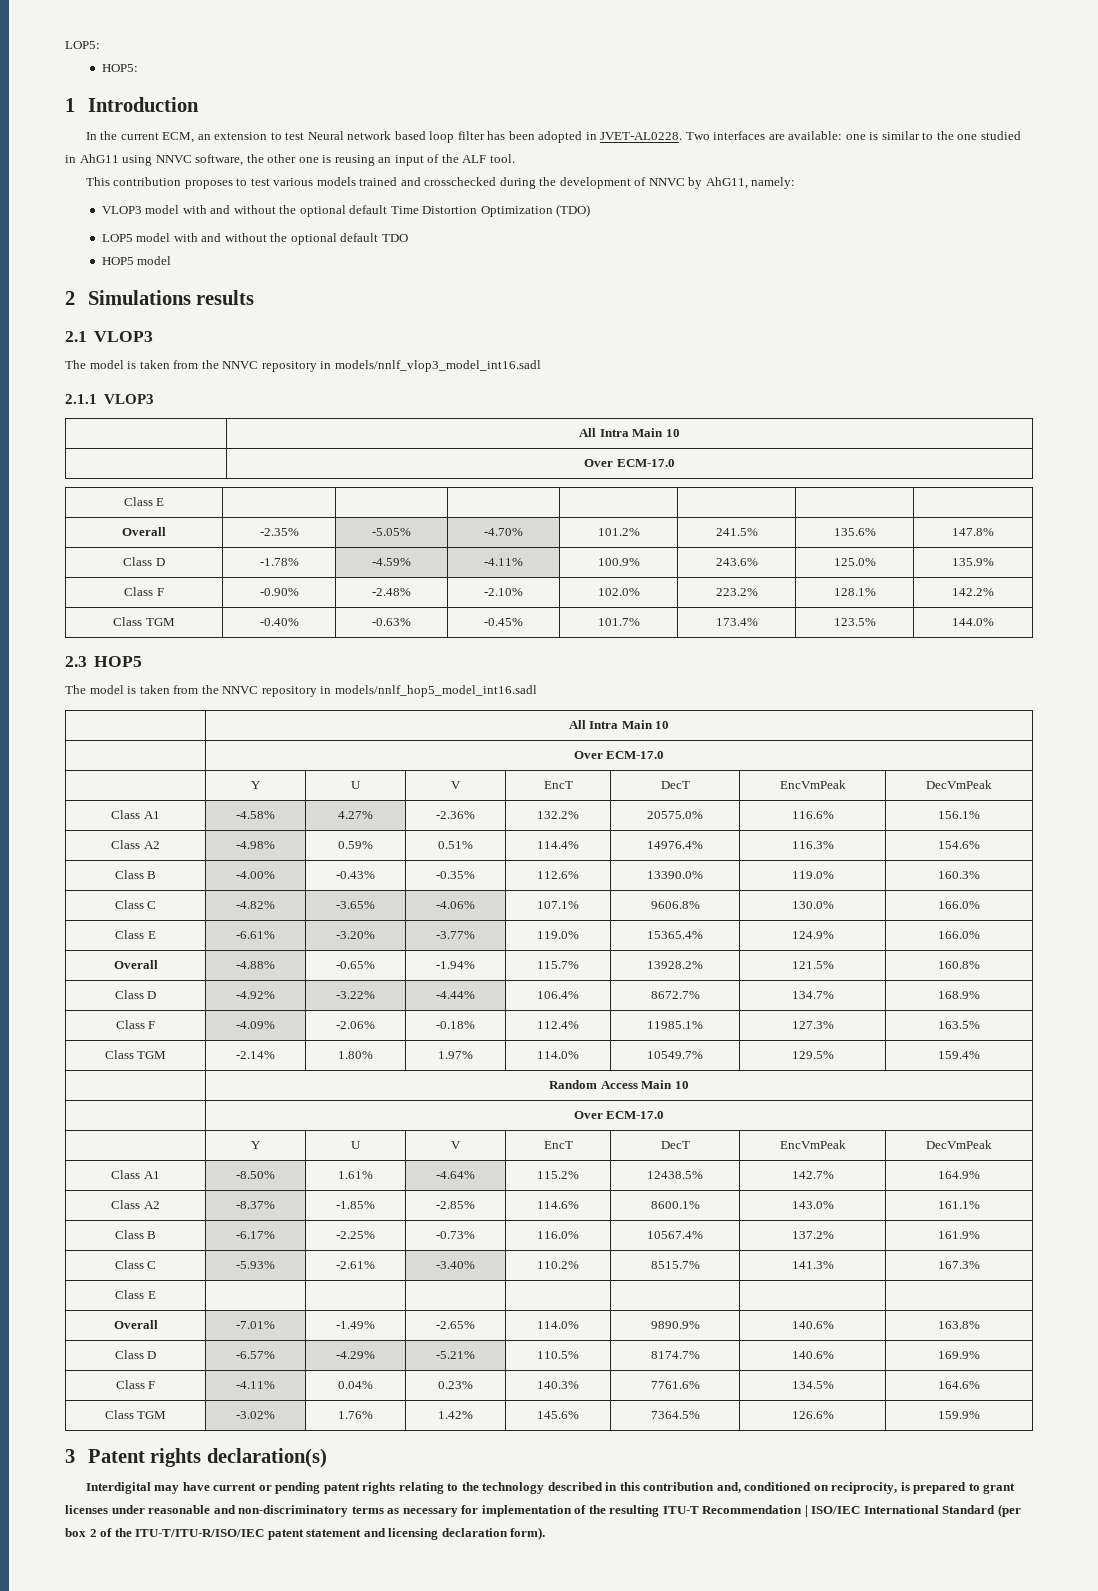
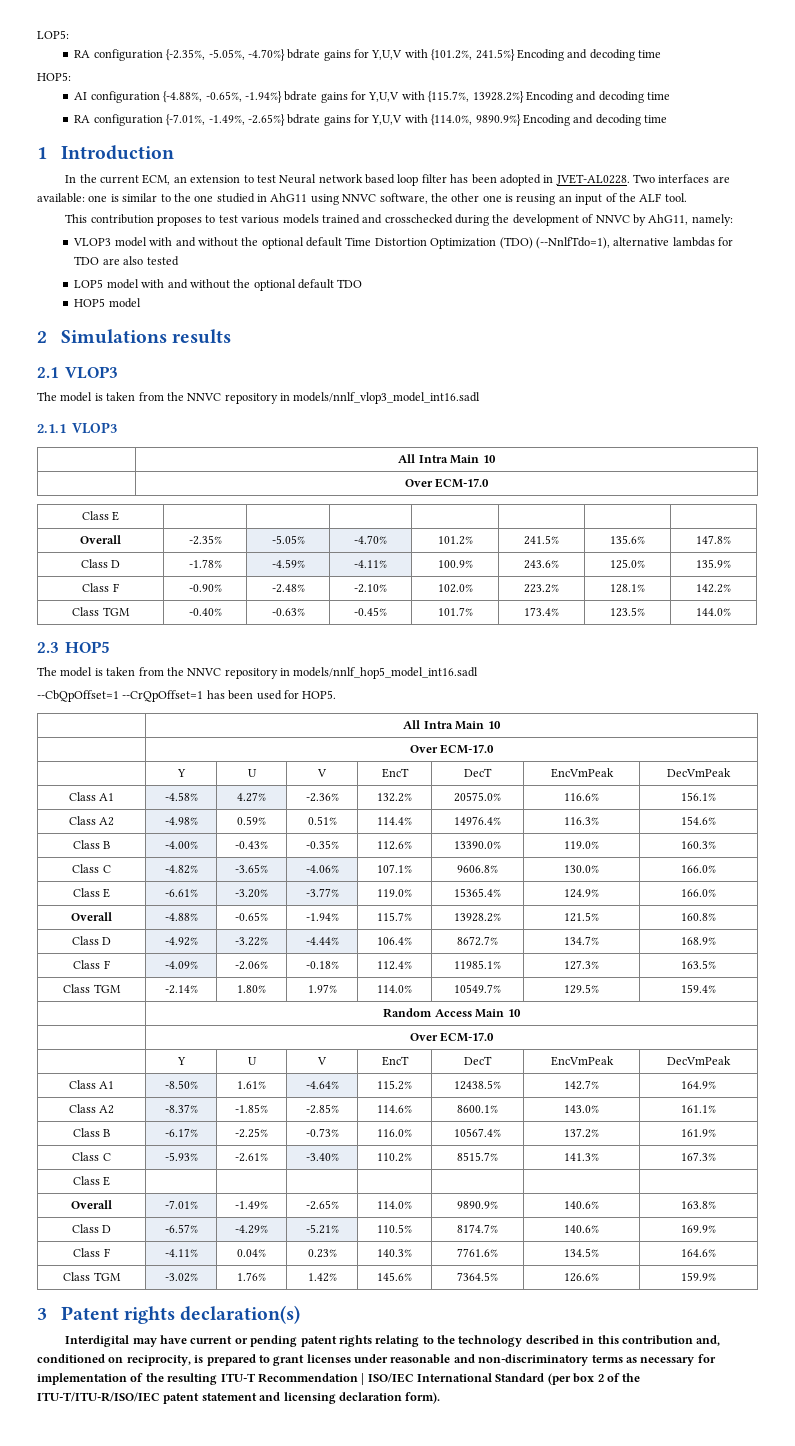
[101,64,138,72] HOP5: -> [74,49,662,61] [37,72,71,81] [74,91,671,103] [74,114,668,126] RA configuration {-2.35%, -5.05%, -4.70%} bdrate gains for Y,U,V with {101.2%, 241.5%} Encoding and decoding time // HOP5: // AI configuration {-4.88%, -0.65%, -1.94%} bdrate gains for Y,U,V with {115.7%, 13928.2%} Encoding and decoding time // RA configuration {-7.01%, -1.49%, -2.65%} bdrate gains for Y,U,V with {114.0%, 9890.9%} Encoding and decoding time
(591, 210) none -> [535,237,734,249] [74,256,179,266] (--NnlfTdo=1), alternative lambdas for TDO are also tested
(537, 691) none -> [37,690,337,702] // --CbQpOffset=1 --CrQpOffset=1 has been used for HOP5.

